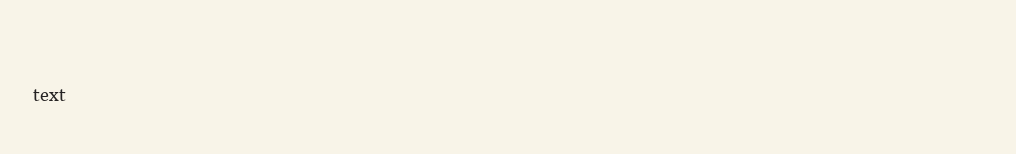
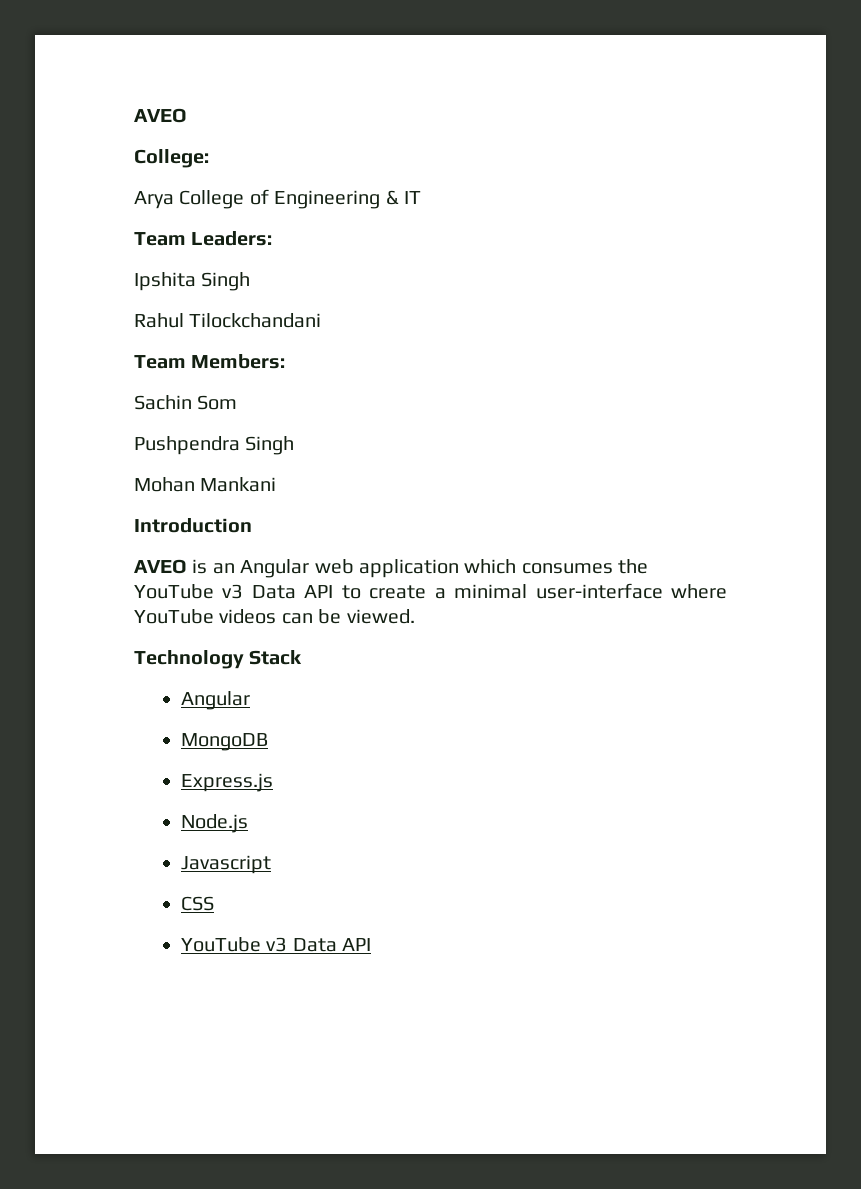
[33,89,66,101] text -> [134,108,187,123] [134,149,209,168] [134,189,421,209] [134,231,273,246] [134,272,251,291] [134,313,322,328] [134,354,286,369] [134,395,238,410] [134,436,295,455] [134,477,277,492] [134,518,252,533] [134,559,649,578] [134,583,728,599] [134,609,415,624] [134,650,303,669] [180,691,250,710] [180,733,268,751] [180,773,273,792] [180,814,248,833] [180,855,271,874] [180,896,214,911] [180,937,371,952] AVEO // College: // Arya College of Engineering & IT // Team Leaders: // Ipshita Singh // Rahul Tilockchandani // Team Members: // Sachin Som // Pushpendra Singh // Mohan Mankani // Introduction // AVEO is an Angular web application which consumes the YouTube v3 Data API to create a minimal user-interface where YouTube videos can be viewed. // Technology Stack // Angular // MongoDB // Express.js // Node.js // Javascript // CSS // YouTube v3 Data API

